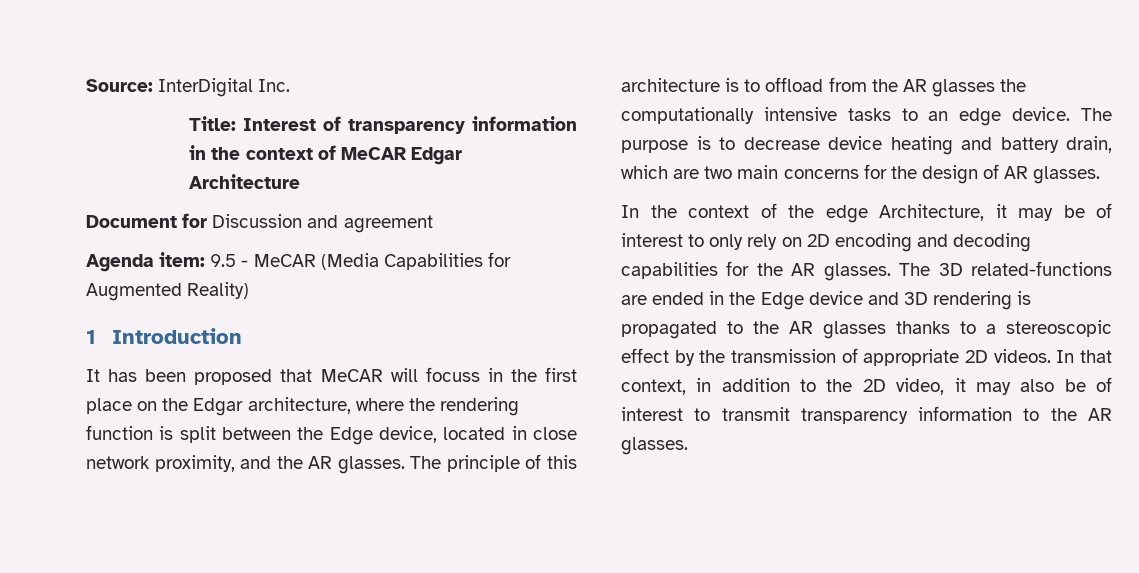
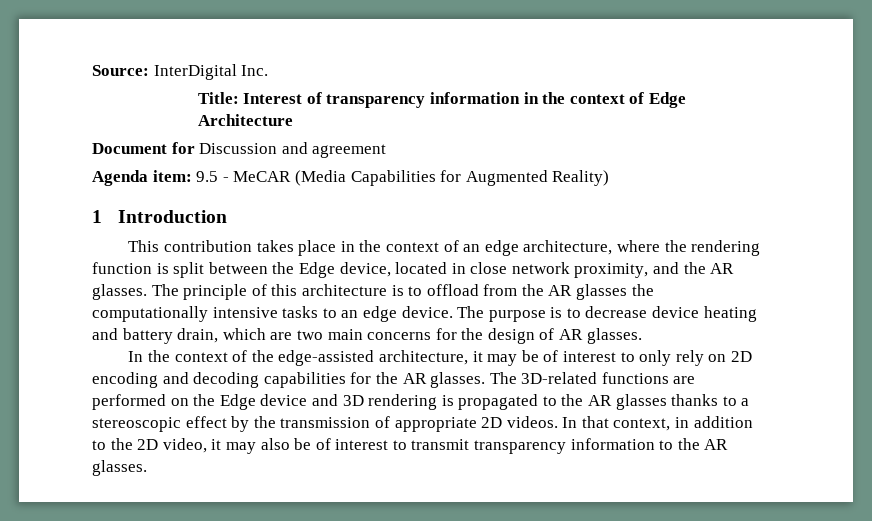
[340,147,462,165] MeCAR Edgar -> [648,92,686,108] Edge
[86,367,578,385] [86,398,244,416] It has been proposed that MeCAR will focuss in the first place on the Edgar -> [128,240,519,256] This contribution takes place in the context of an edge
[825,204,984,223] edge Architecture, -> [278,350,468,366] edge-assisted architecture,
[938,261,1112,276] [621,291,725,305] 3D related-functions are ended in -> [521,372,696,384] [92,394,189,410] 3D-related functions are performed on

